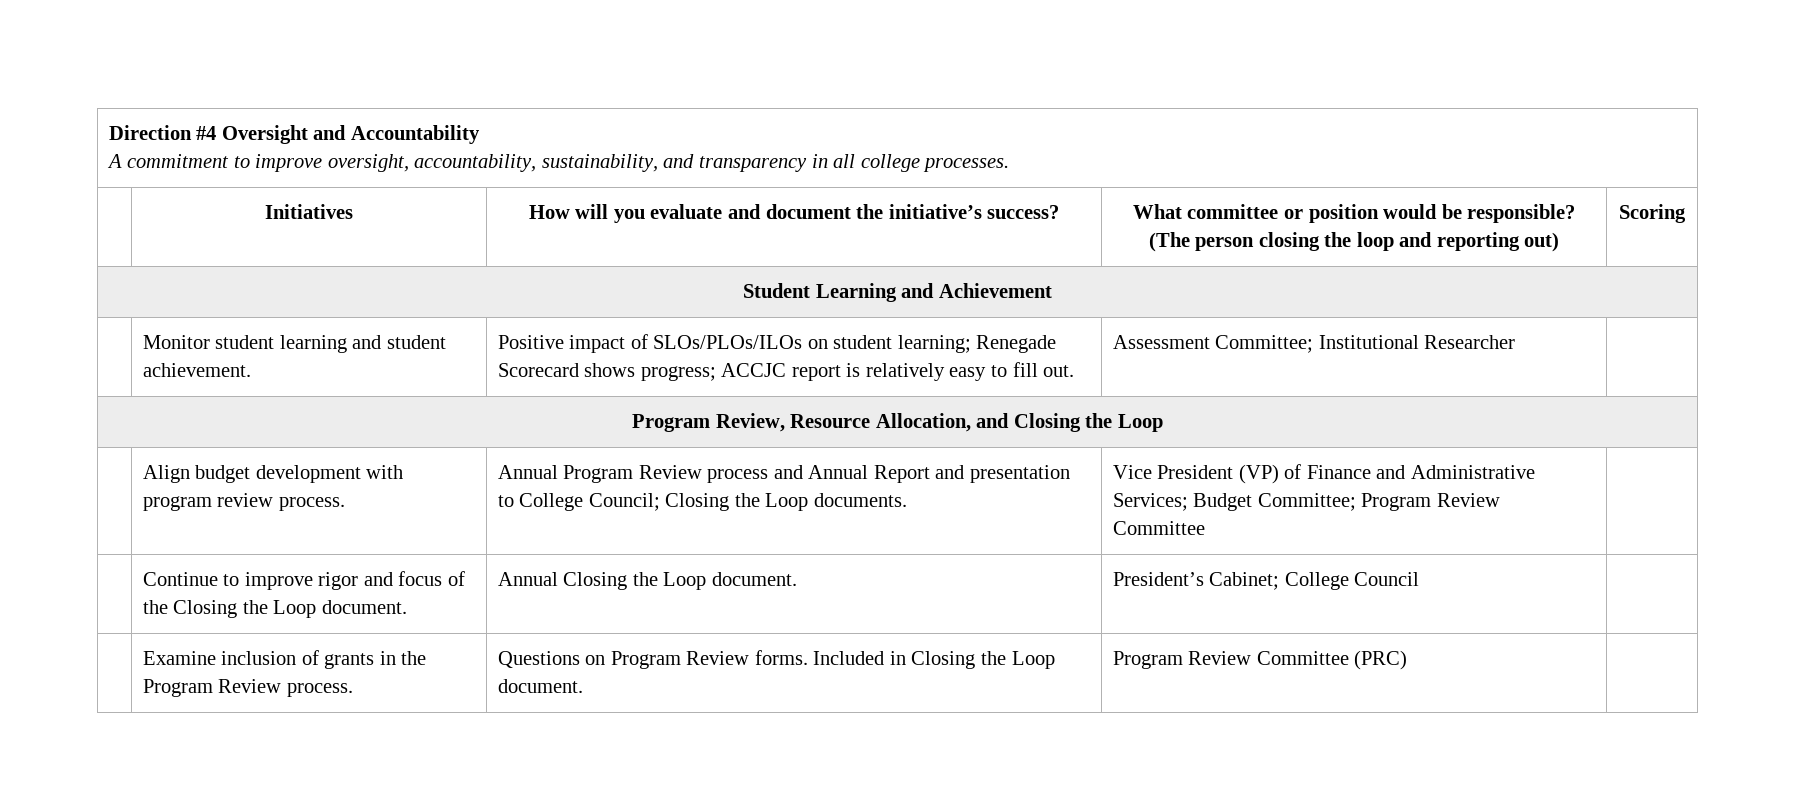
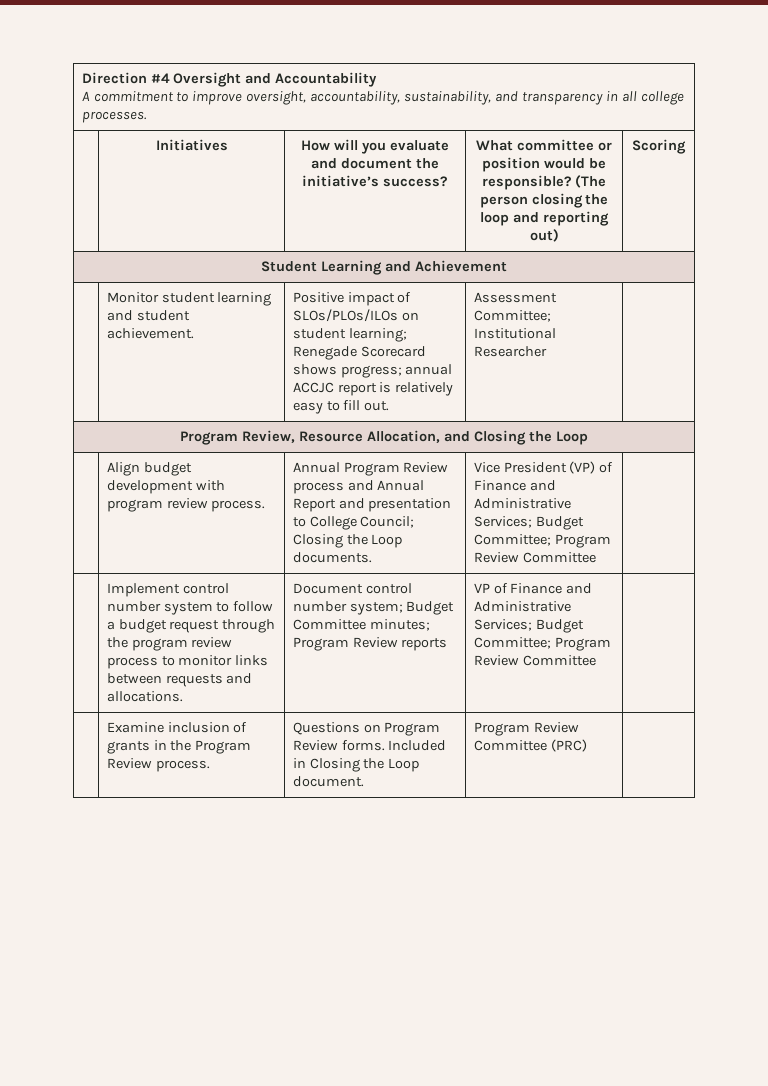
(716, 373) none -> [405,364,453,375] annual
[142,571,465,590] [142,600,407,618] [497,572,797,590] [1112,572,1420,590] Continue to improve rigor and focus of the Closing the Loop document. | Annual Closing the Loop document. | President’s Cabinet; College Council -> [106,583,229,597] [106,601,274,615] [106,619,276,633] [106,637,233,651] [106,655,269,669] [106,673,253,687] [106,691,183,702] [292,583,412,594] [292,601,455,615] [292,619,430,631] [292,637,448,651] [473,583,593,594] [473,601,571,612] [473,619,584,633] [473,637,611,651] [473,655,596,666] Implement control number system to follow a budget request through the program review process to monitor links between requests and allocations. | Document control number system; Budget Committee minutes; Program Review reports | VP of Finance and Administrative Services; Budget Committee; Program Review Committee

